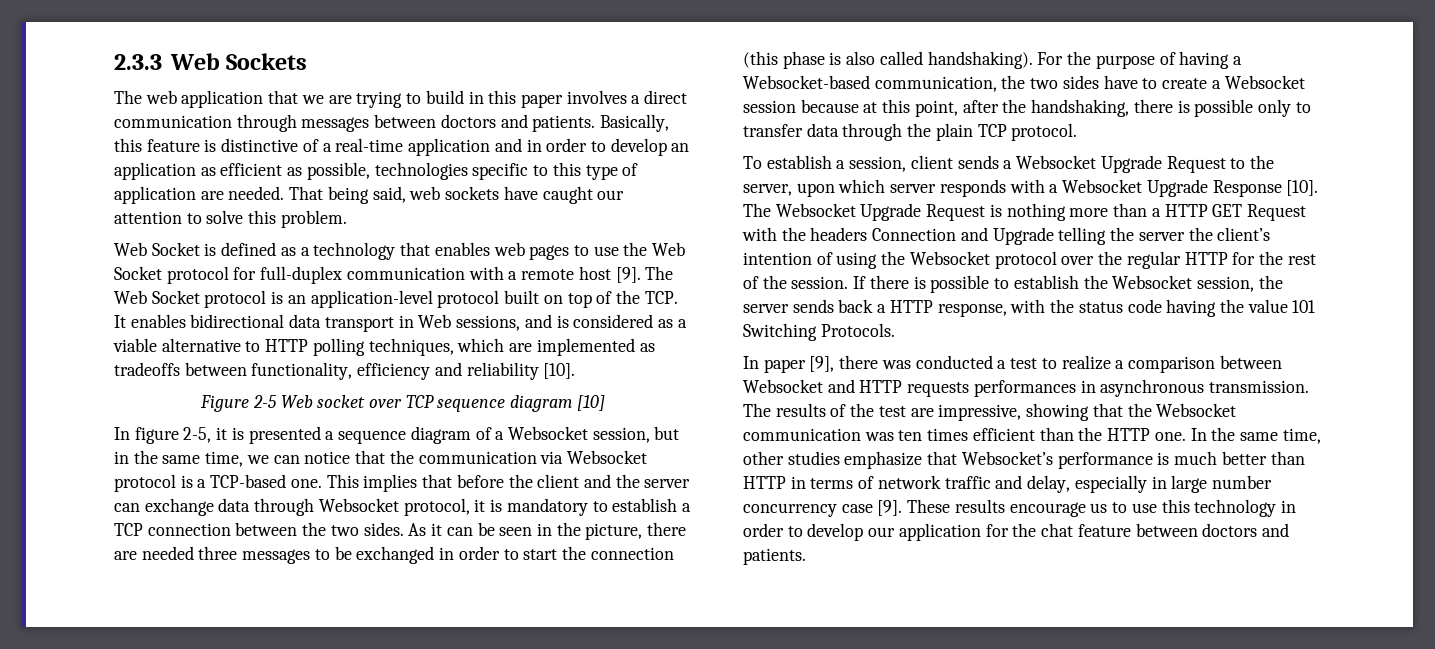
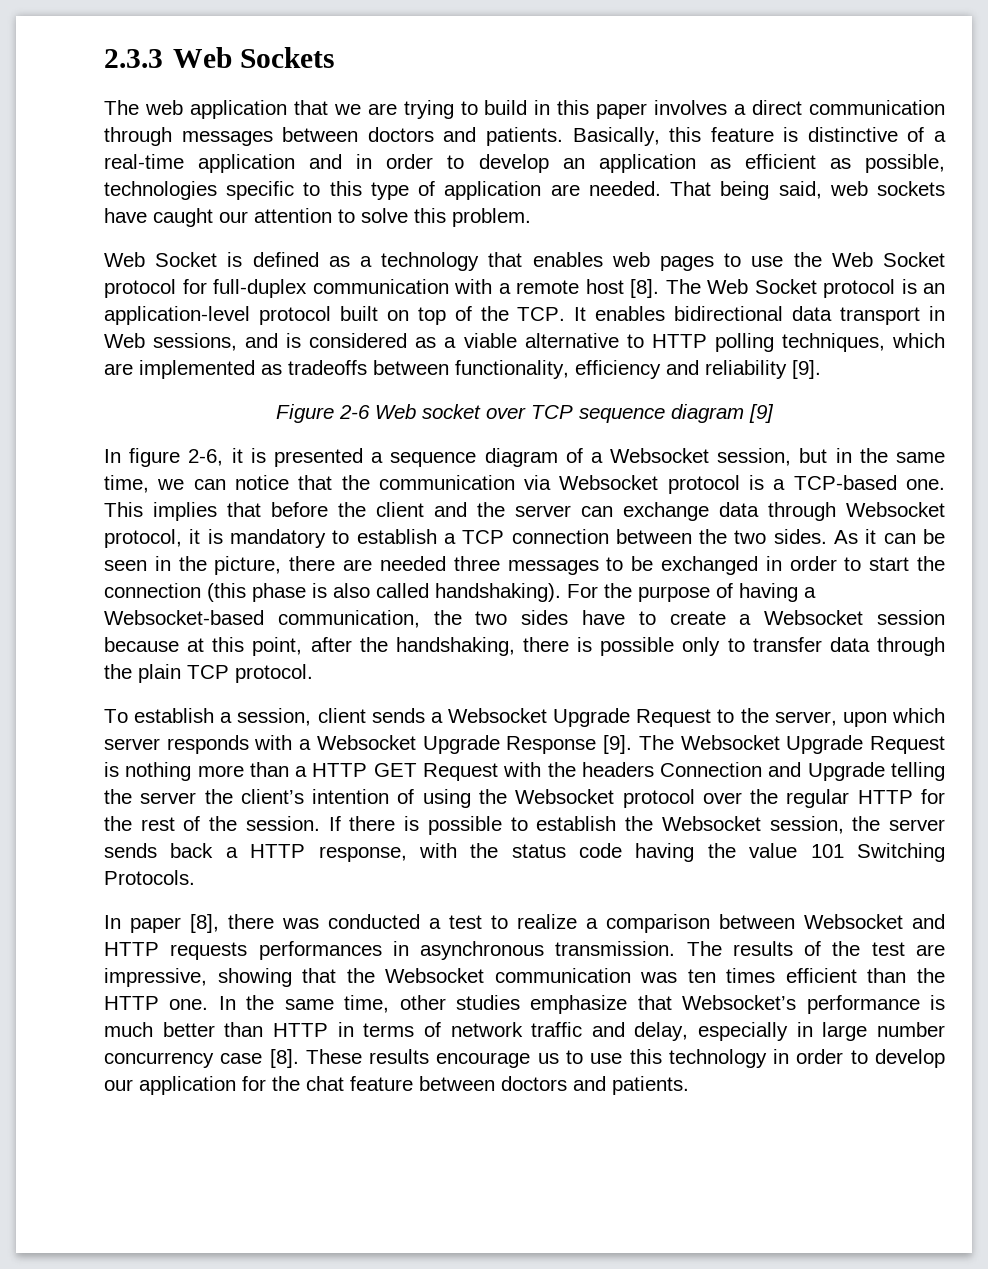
[615,267,641,283] [9]. -> [630,279,659,298] [8].
[543,363,576,379] [10]. -> [792,360,821,379] [9].
[252,395,277,408] 2-5 -> [339,405,370,419] 2-6
[576,395,605,411] [10] -> [749,404,774,423] [9]
[183,427,212,443] 2-5, -> [188,449,224,466] 2-6,
[1286,180,1319,196] [10]. -> [603,735,633,754] [9].
[809,356,835,372] [9], -> [190,914,219,933] [8],
[877,500,903,516] [9]. -> [269,1049,299,1068] [8].

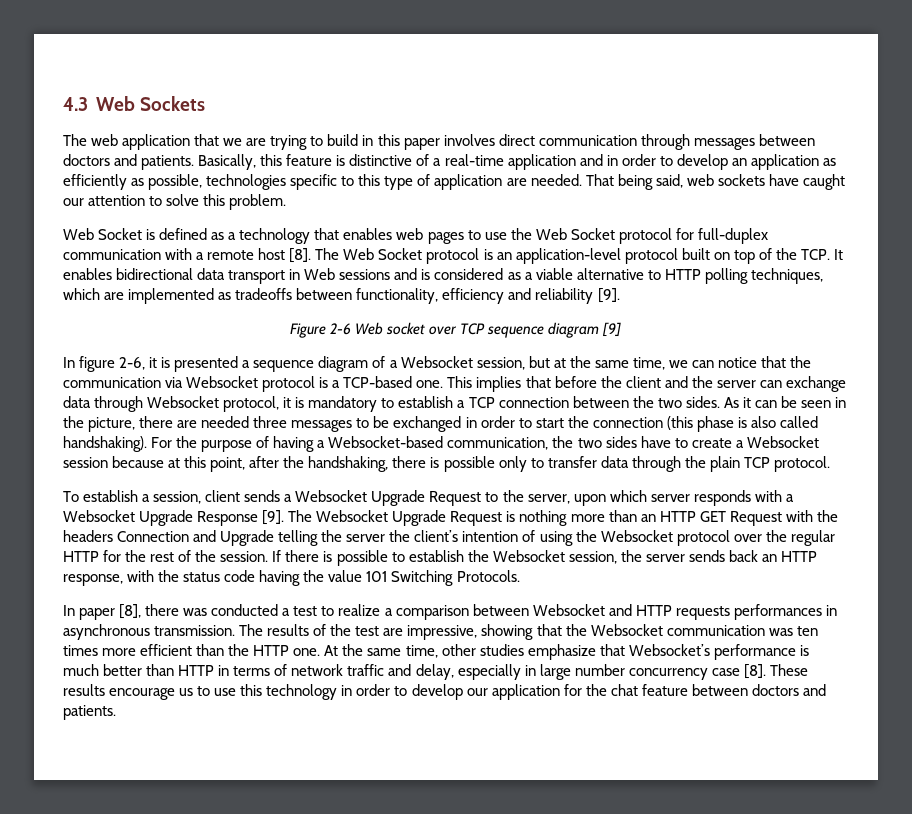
[104,49,163,68] 2.3.3 -> [63,97,88,111] 4.3
[734,104,747,115] a -> (495, 140) none
[744,154,816,169] efficient -> [63,174,127,190] efficiently
[153,333,238,351] sessions, -> [339,269,391,280] sessions
[835,448,852,463] in -> [553,358,566,368] at
[295,766,308,777] a -> [640,514,656,522] an
[225,847,238,858] a -> [761,554,777,562] an
(776, 975) none -> [102,648,137,656] more
[218,996,236,1010] In -> [324,645,339,656] At

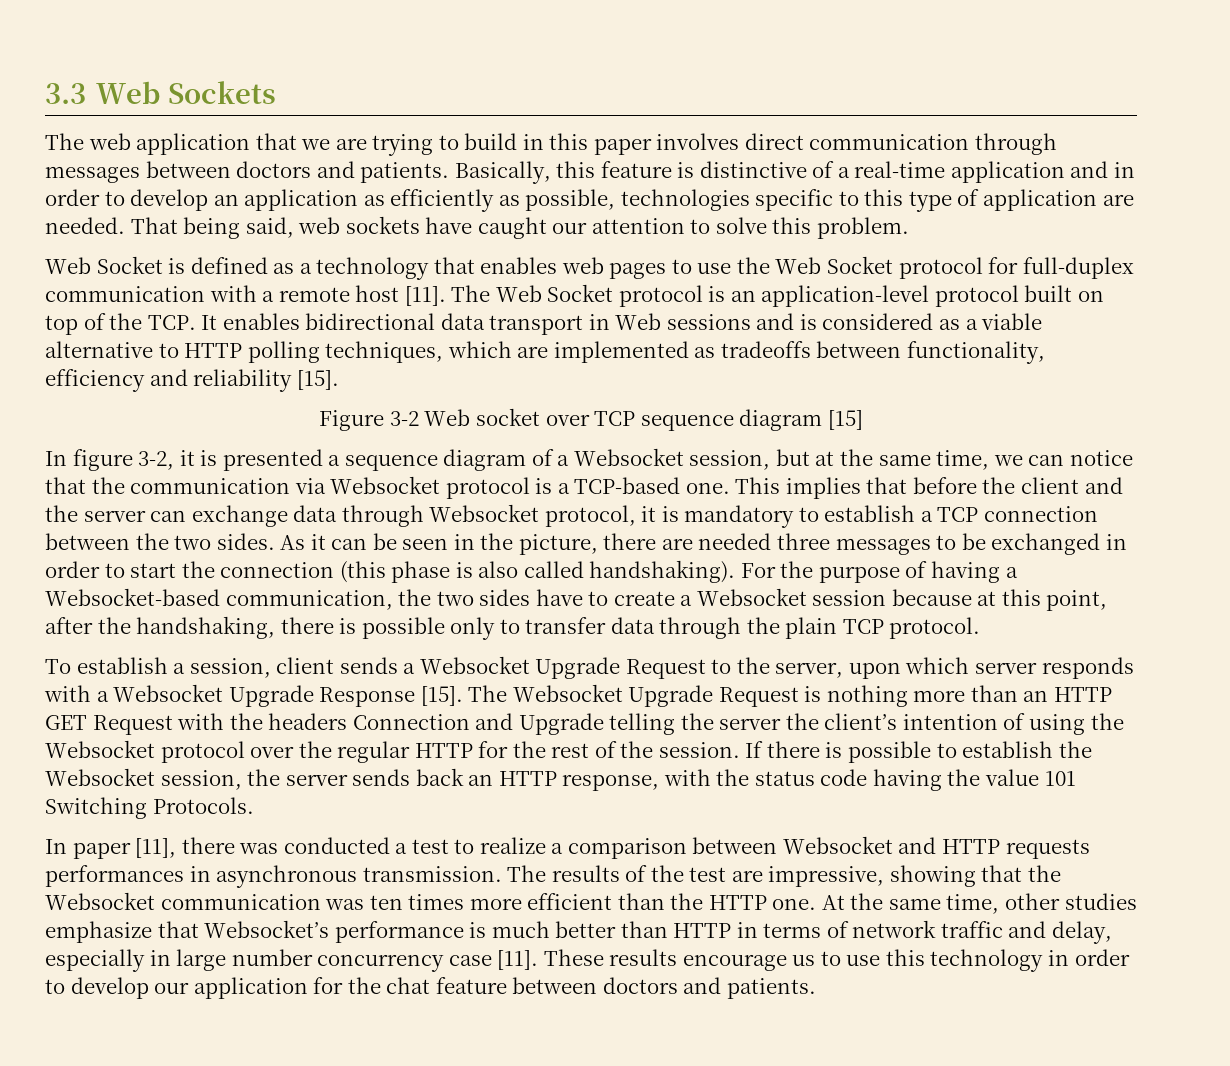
[63,97,88,111] 4.3 -> [45,83,86,104] 3.3
[289,248,312,263] [8]. -> [404,286,446,306] [11].
[597,288,620,303] [9]. -> [296,370,339,390] [15].
[329,323,351,335] 2-6 -> [389,411,419,426] 3-2
[602,322,622,337] [9] -> [827,410,863,430] [15]
[119,357,146,370] 2-6, -> [138,451,175,470] 3-2,
[262,510,285,525] [9]. -> [420,686,463,706] [15].
[119,604,142,619] [8], -> [135,838,177,858] [11],
[743,664,766,679] [8]. -> [497,950,539,970] [11].

